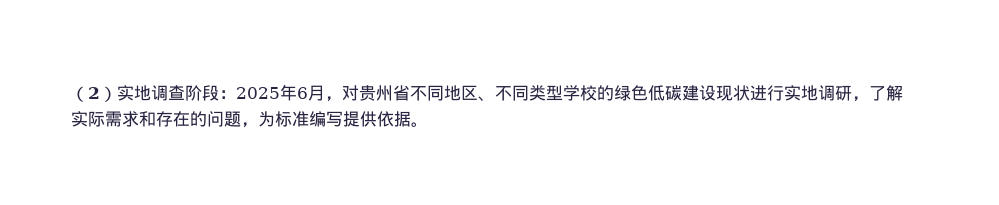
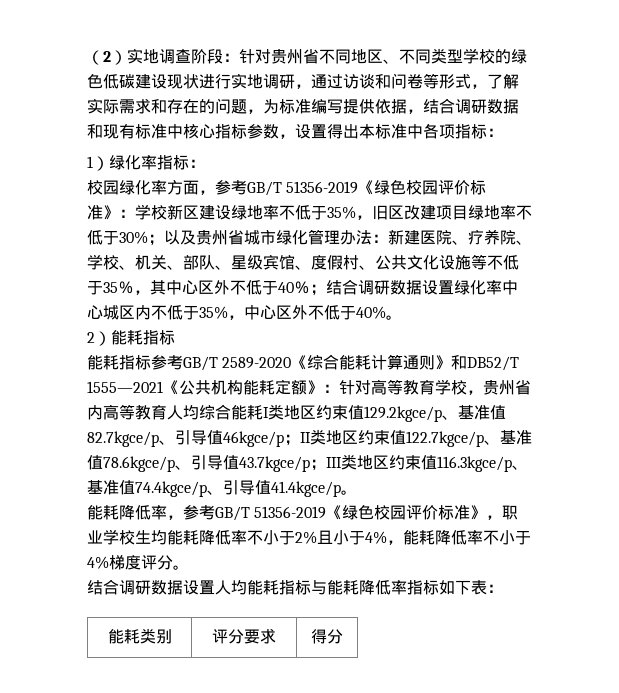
[236,84,342,102] 2025年6月， -> [239,49,255,64] 针
(869, 99) none -> [311,73,487,89] 通过访谈和问卷等形式，
[411,122,428,127] 。 -> [407,98,519,114] [87,123,503,139] [87,155,205,171] [87,180,487,196] [87,204,532,220] [87,229,532,246] [87,254,519,270] [87,279,518,296] [87,305,402,320] [87,330,175,346] [87,354,520,371] [87,379,531,395] [87,404,506,422] [87,429,532,447] [87,454,528,472] [87,480,357,497] [87,505,519,521] [87,529,531,545] [87,555,189,570] [87,579,503,595] [107,628,172,644] [212,628,276,644] [311,629,343,644] ，结合调研数据和现有标准中核心指标参数，设置得出本标准中各项指标： // 1）绿化率指标： // 校园绿化率方面，参考GB/T 51356-2019《绿色校园评价标准》：学校新区建设绿地率不低于35%，旧区改建项目绿地率不低于30%；以及贵州省城市绿化管理办法：新建医院、疗养院、学校、机关、部队、星级宾馆、度假村、公共文化设施等不低于35％，其中心区外不低于40％；结合调研数据设置绿化率中心城区内不低于35%，中心区外不低于40%。 // 2）能耗指标 // 能耗指标参考GB/T 2589-2020《综合能耗计算通则》和DB52/T 1555—2021《公共机构能耗定额》：针对高等教育学校，贵州省内高等教育人均综合能耗I类地区约束值129.2kgce/p、基准值82.7kgce/p、引导值46kgce/p；II类地区约束值122.7kgce/p、基准值78.6kgce/p、引导值43.7kgce/p；III类地区约束值116.3kgce/p、基准值74.4kgce/p、引导值41.4kgce/p。 // 能耗降低率，参考GB/T 51356-2019《绿色校园评价标准》，职业学校生均能耗降低率不小于2%且小于4%，能耗降低率不小于4%梯度评分。 // 结合调研数据设置人均能耗指标与能耗降低率指标如下表： // 能耗类别 | 评分要求 | 得分

